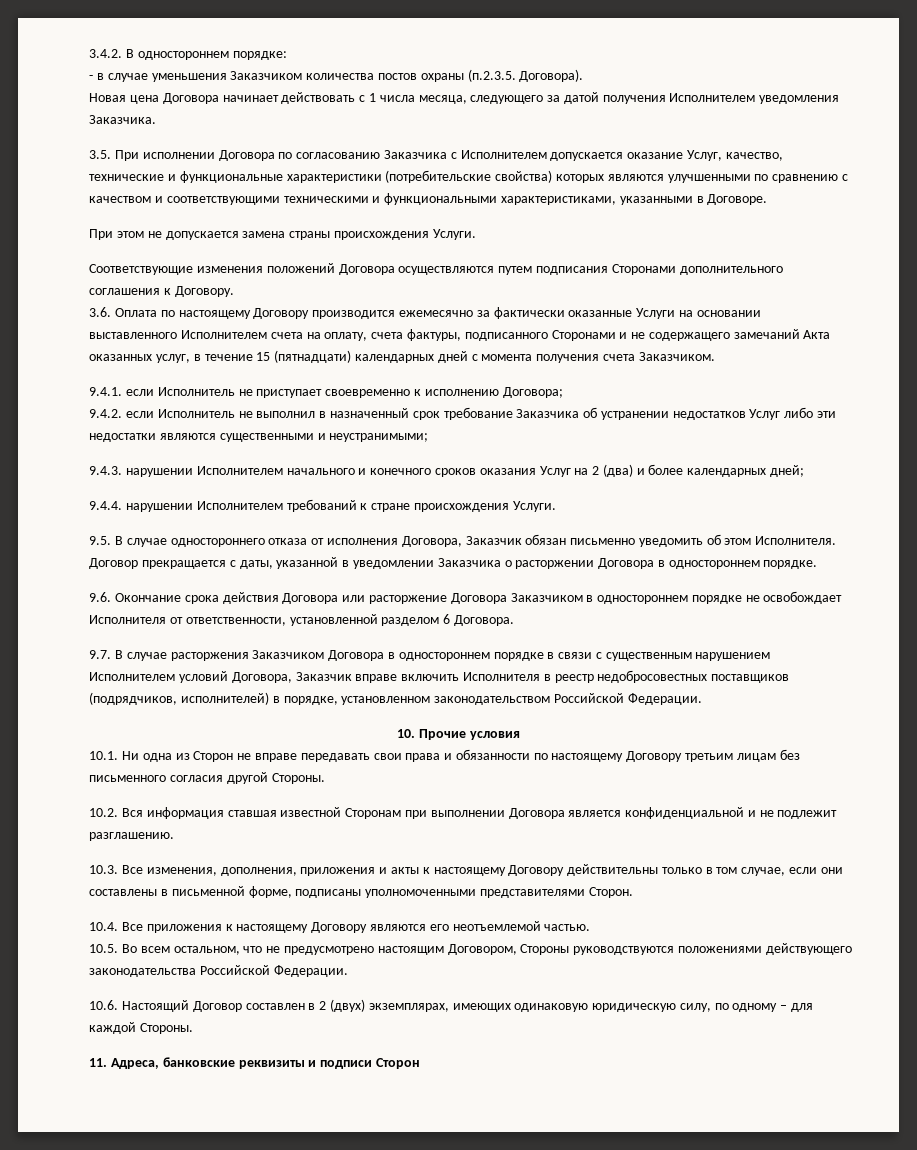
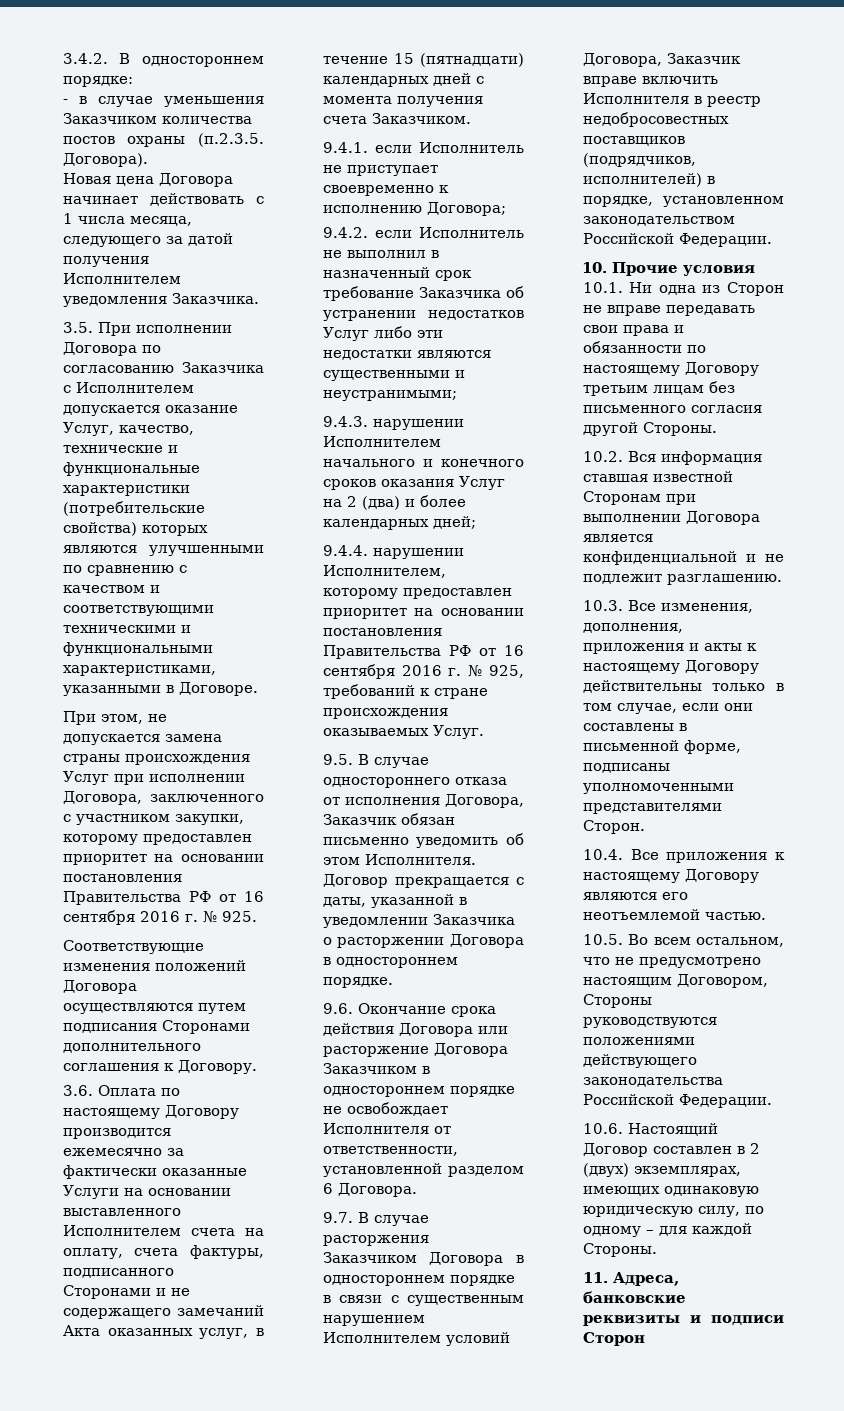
[117,231,145,238] этом -> [100,714,143,724] этом,
[432,229,476,240] Услуги. -> [62,771,245,785] [62,791,264,805] [62,814,244,825] [62,834,252,845] [62,854,264,865] [62,874,182,882] [62,891,264,905] [62,910,257,925] Услуг при исполнении Договора, заключенного с участником закупки, которому предоставлен приоритет на основании постановления Правительства РФ от 16 сентября 2016 г. № 925.
[196,501,283,510] Исполнителем -> [322,565,446,578] [322,588,512,599] [322,608,524,619] [322,628,442,636] [322,645,524,659] [322,664,524,679] Исполнителем, которому предоставлен приоритет на основании постановления Правительства РФ от 16 сентября 2016 г. № 925,
[512,501,556,512] Услуги. -> [322,725,484,739] оказываемых Услуг.

